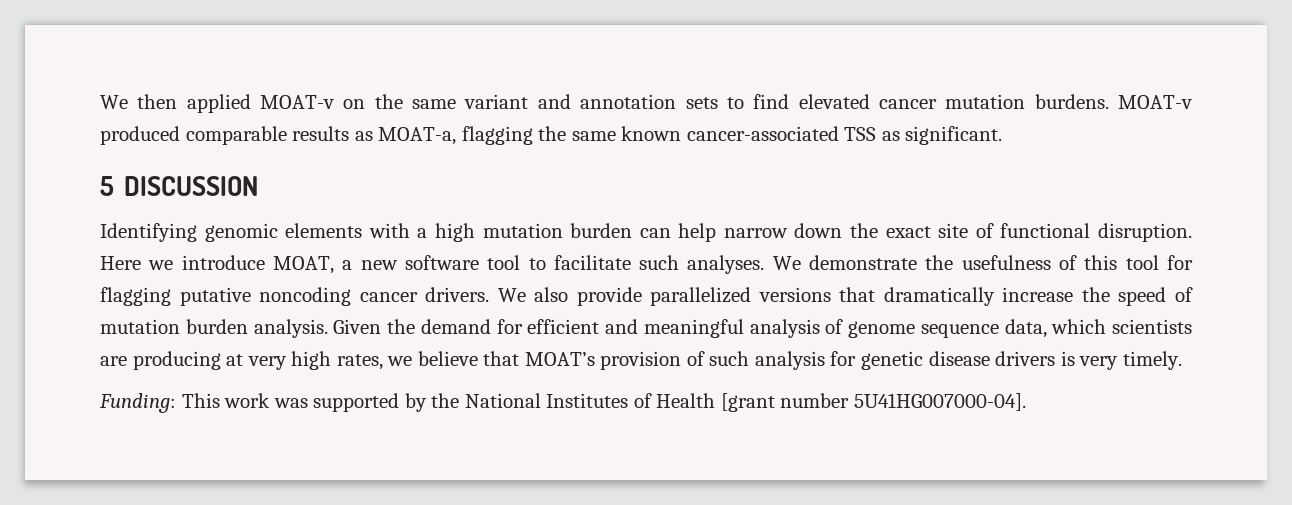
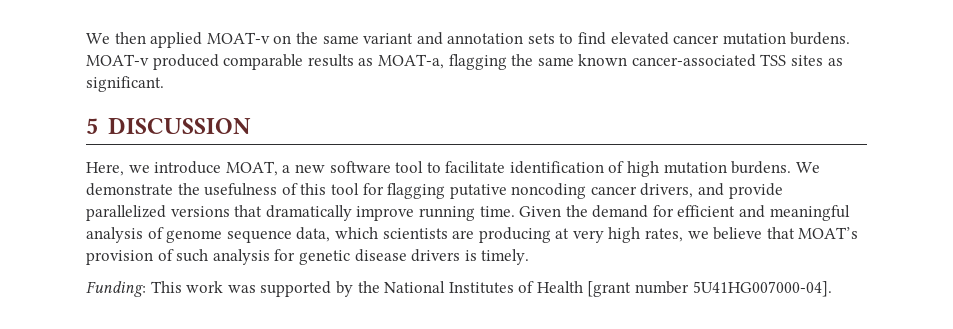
(877, 134) none -> [791,55,824,66] sites
[100,223,1193,242] [100,256,141,270] Identifying genomic elements with a high mutation burden can help narrow down the exact site of functional disruption. Here -> [86,162,124,176] Here,
[639,255,765,274] such analyses. -> [509,161,792,177] identification of high mutation burdens.
[425,287,569,302] drivers. We also -> [640,183,725,198] drivers, and
[1002,287,1193,306] [100,319,328,338] increase the speed of mutation burden analysis. -> [356,206,515,221] improve running time.
[1079,356,1119,370] very -> (477, 255) none

